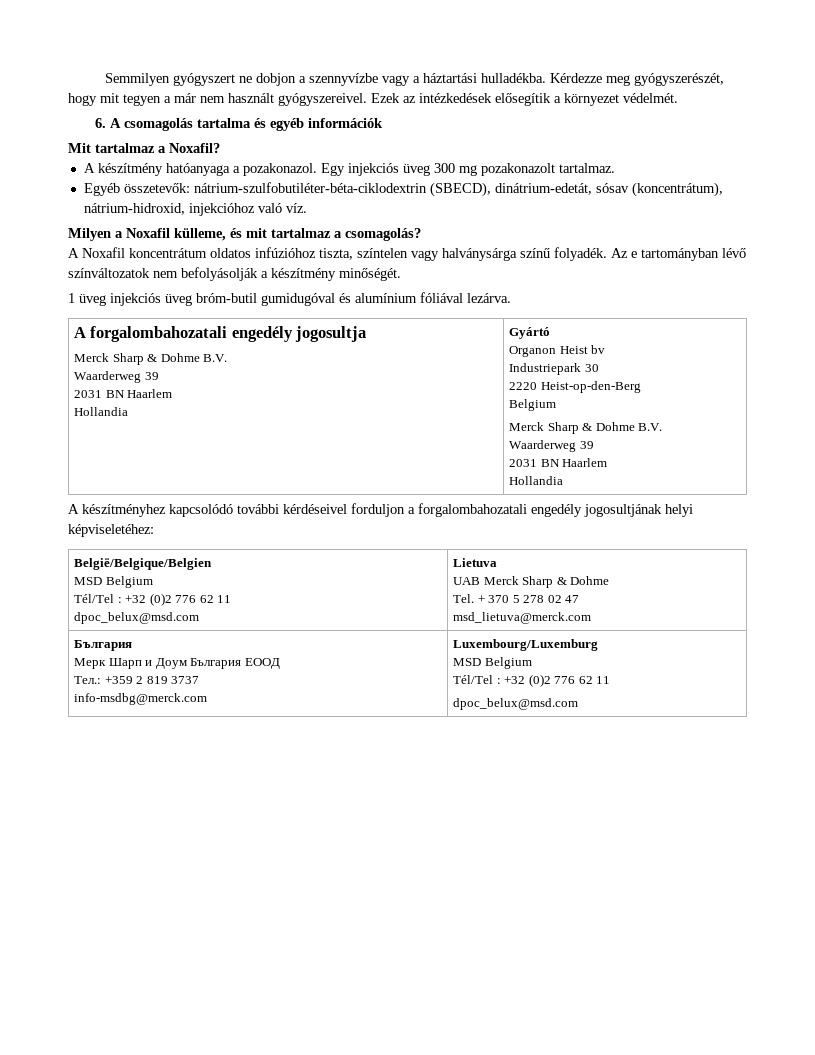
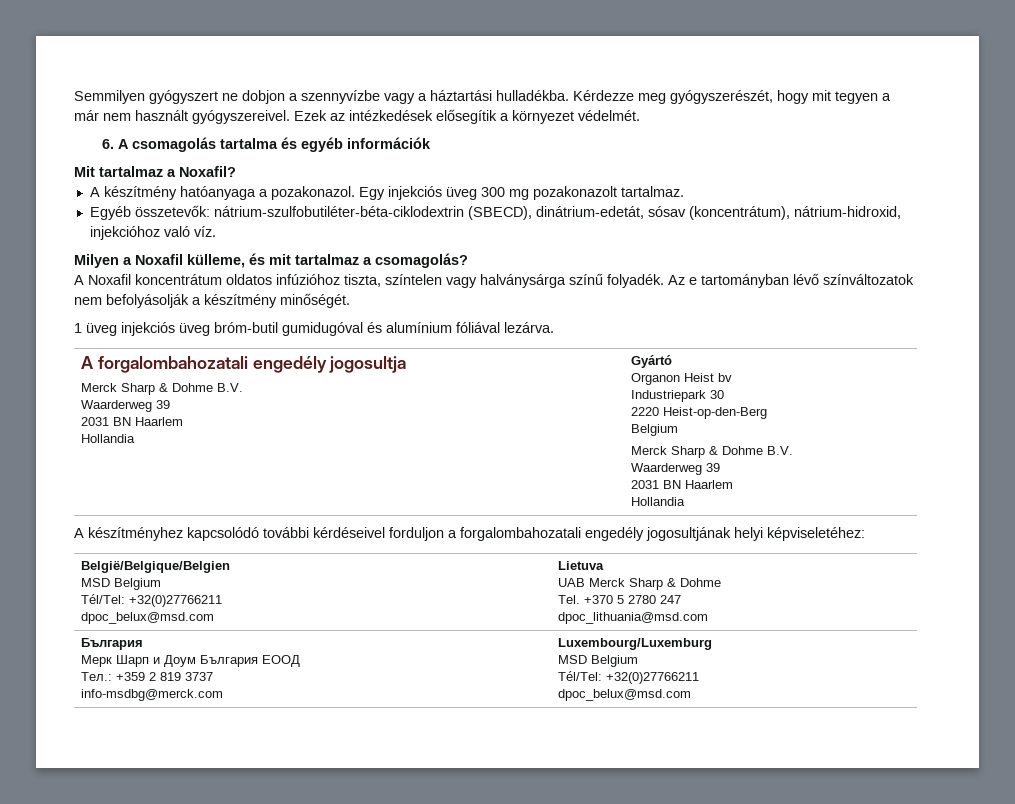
[74,593,232,606] Tél/Tel : +32 (0)2 776 62 11 -> [81,594,223,607] Tél/Tel: +32(0)27766211
[477,595,580,603] [453,612,592,624] + 370 5 278 02 47 // msd_lietuva@merck.com -> [584,595,682,604] [558,612,709,624] +370 5 2780 247 // dpoc_lithuania@msd.com
[453,674,611,687] Tél/Tel : +32 (0)2 776 62 11 -> [558,671,700,684] Tél/Tel: +32(0)27766211

